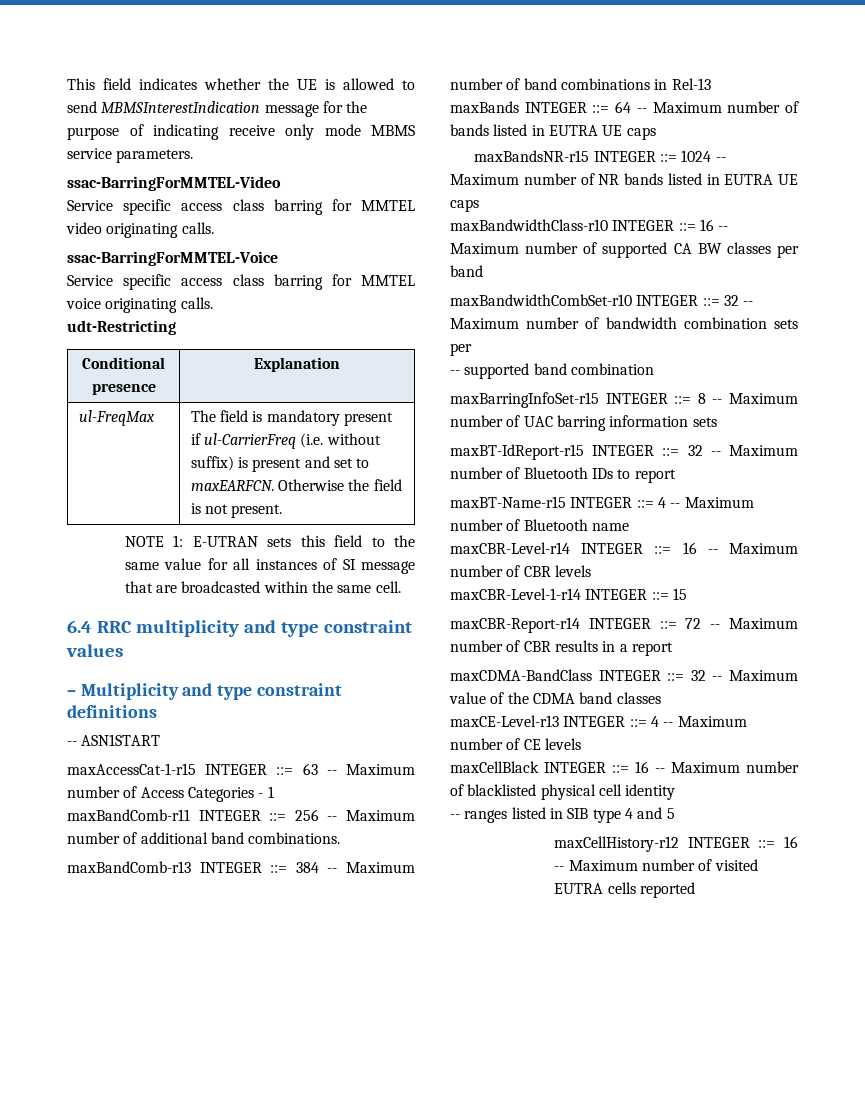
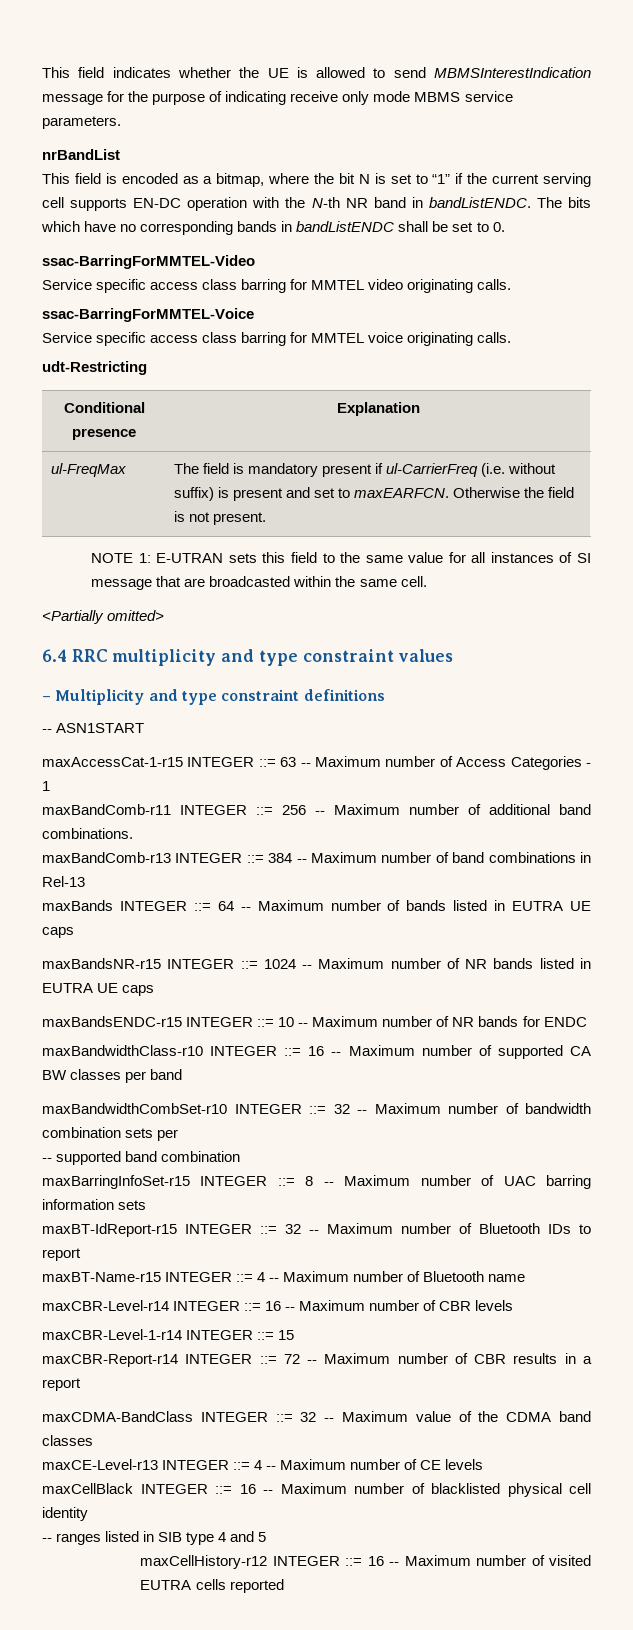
(194, 156) none -> [42,149,120,160] [42,173,592,187] [42,197,591,211] [41,221,505,235] // nrBandList // This field is encoded as a bitmap, where the bit N is set to “1” if the current serving cell supports EN-DC operation with the N-th NR band in bandListENDC. The bits which have no corresponding bands in bandListENDC shall be set to 0.
(401, 587) none -> [42,610,165,624] // <Partially omitted>
(479, 205) none -> [42,1016,587,1027] // maxBandsENDC-r15 INTEGER ::= 10 -- Maximum number of NR bands for ENDC

